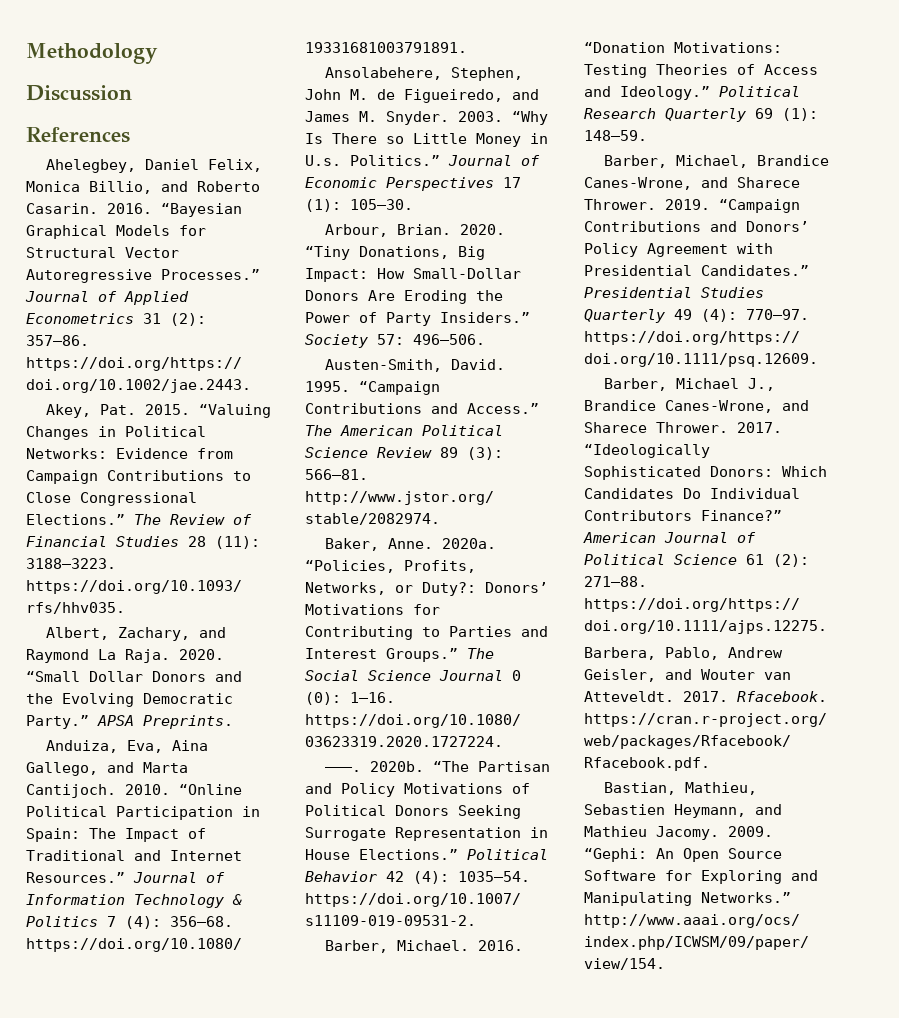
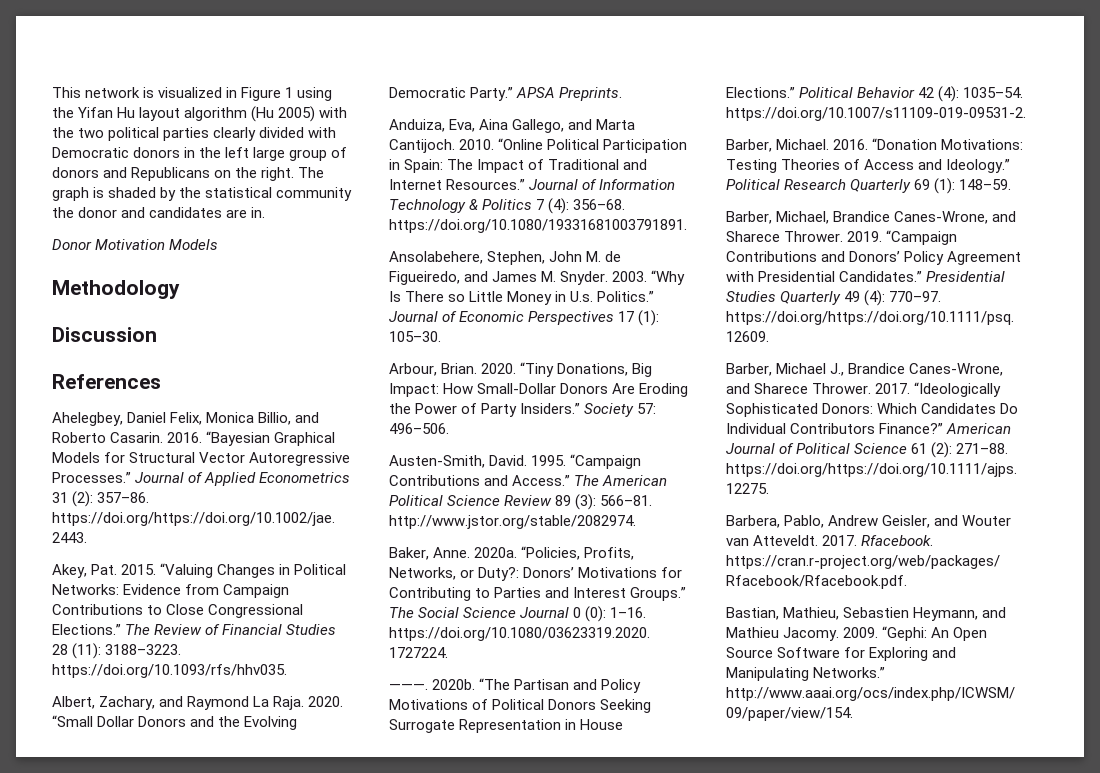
(26, 53) none -> [52,87,333,101] [52,106,348,122] [52,127,337,141] [52,147,348,161] [52,167,325,181] [52,187,353,201] [52,207,266,218] [52,239,219,250] This network is visualized in Figure 1 using the Yifan Hu layout algorithm (Hu 2005) with the two political parties clearly divided with Democratic donors in the left large group of donors and Republicans on the right. The graph is shaded by the statistical community the donor and candidates are in. // Donor Motivation Models //

